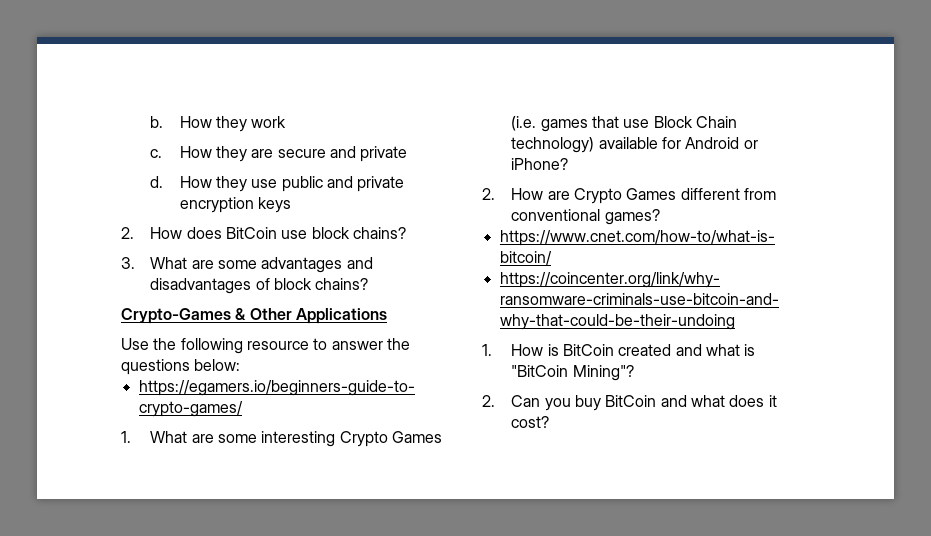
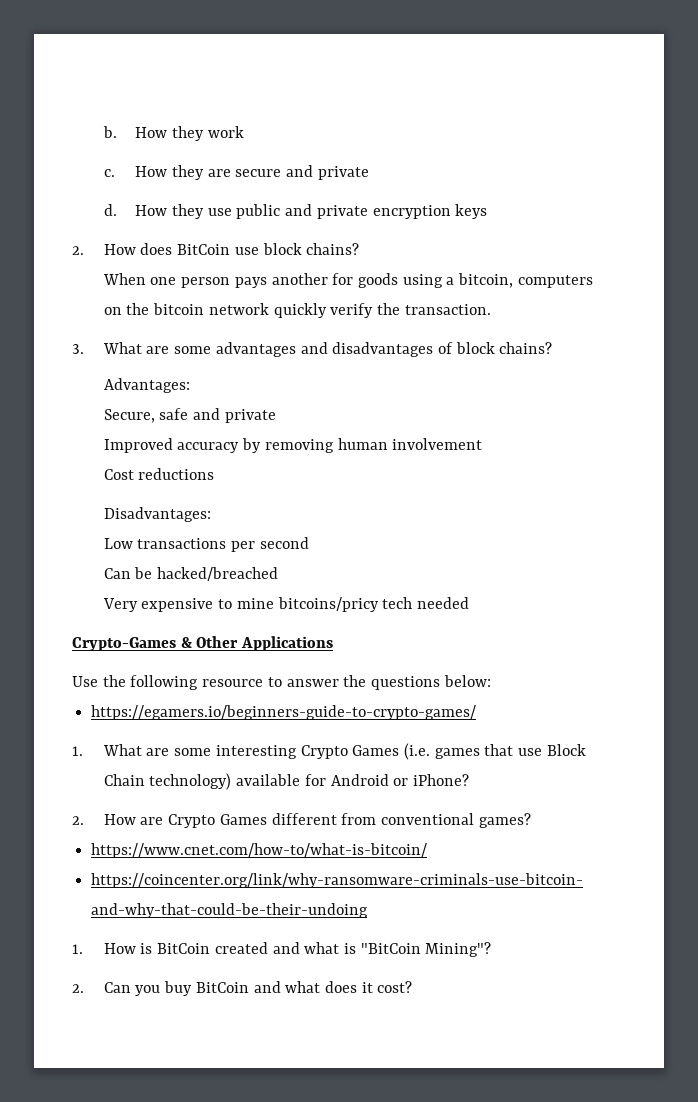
(406, 233) none -> [102,273,593,288] [103,303,491,318] // When one person pays another for goods using a bitcoin, computers on the bitcoin network quickly verify the transaction.
(369, 284) none -> [103,378,190,393] [103,408,276,423] [103,438,483,453] [103,468,215,480] [103,507,211,522] [103,537,309,552] [103,567,279,581] [102,597,469,612] // Advantages: // Secure, safe and private // Improved accuracy by removing human involvement // Cost reductions // Disadvantages: // Low transactions per second // Can be hacked/breached // Very expensive to mine bitcoins/pricy tech needed

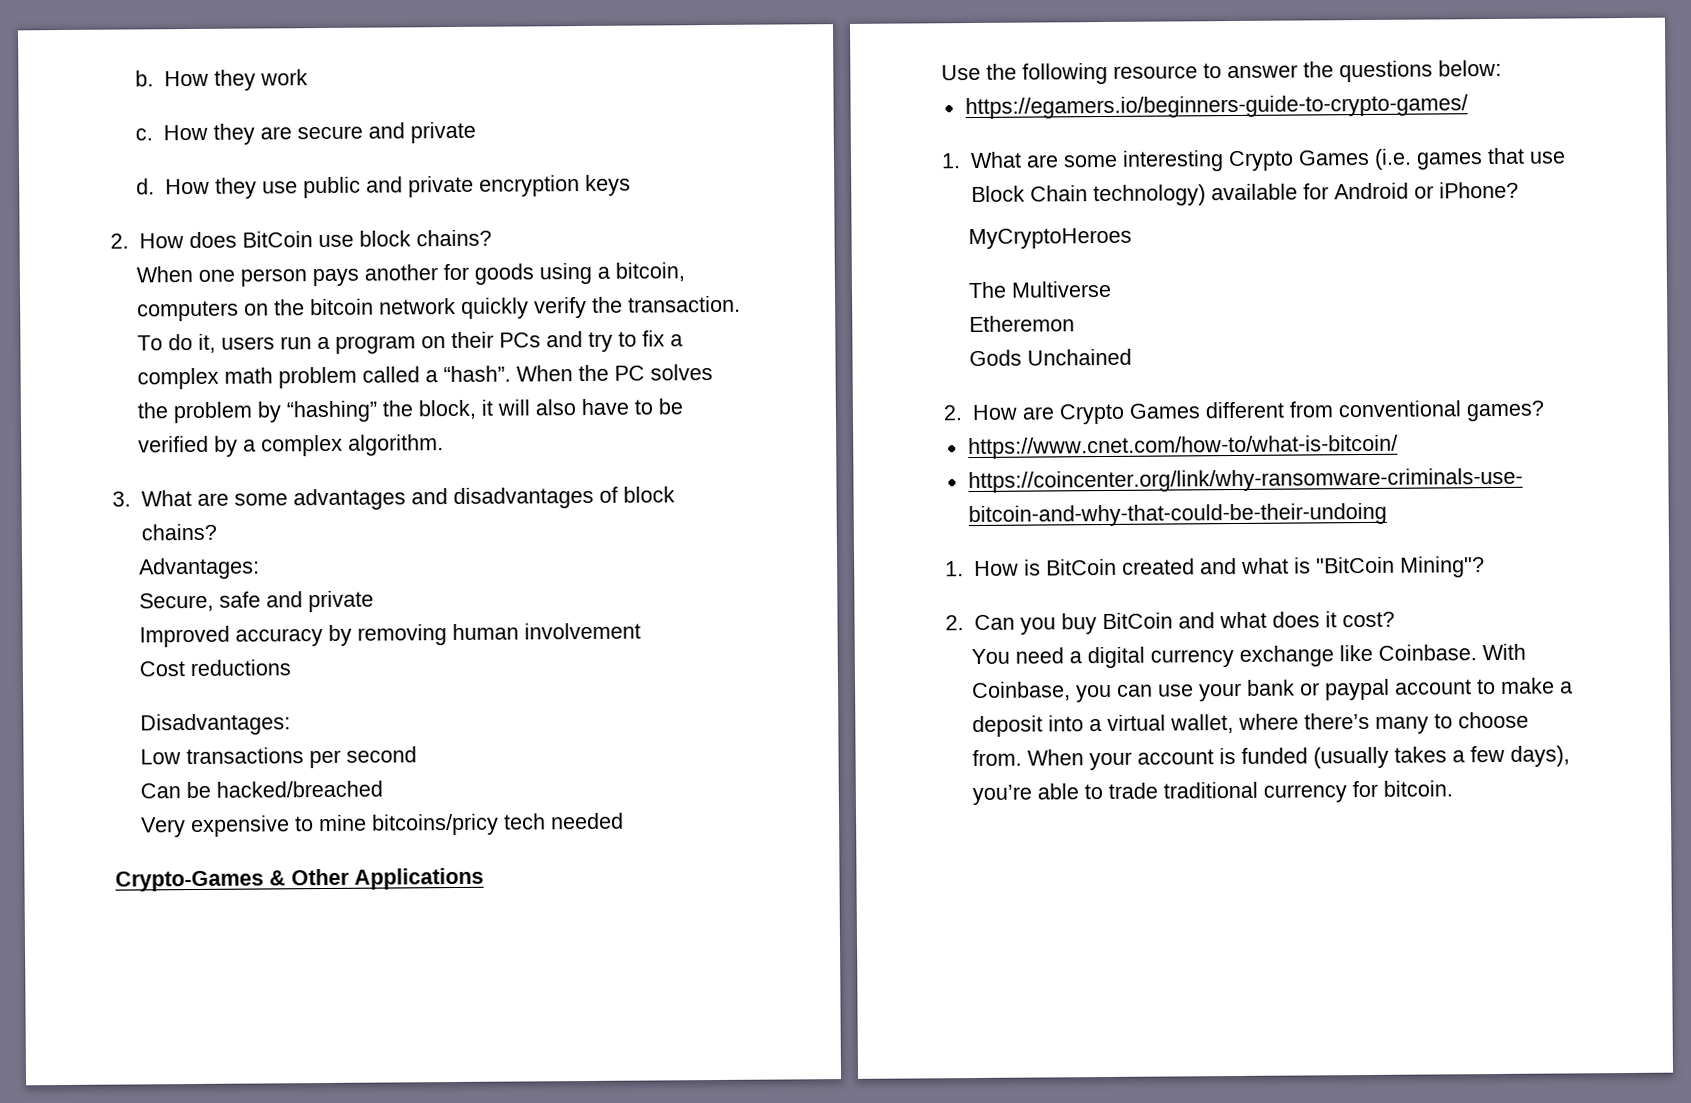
(491, 309) none -> [137,330,684,354] [137,364,714,390] [137,398,684,424] [138,434,445,457] To do it, users run a program on their PCs and try to fix a complex math problem called a “hash”. When the PC solves the problem by “hashing” the block, it will also have to be verified by a complex algorithm.
(469, 780) none -> [968,227,1133,250] [968,280,1113,299] [969,315,1076,333] [969,348,1133,367] // MyCryptoHeroes // The Multiverse // Etheremon // Gods Unchained
(413, 987) none -> [971,643,1527,669] [972,677,1574,703] [972,711,1530,738] [972,745,1571,771] [972,780,1454,806] // You need a digital currency exchange like Coinbase. With Coinbase, you can use your bank or paypal account to make a deposit into a virtual wallet, where there’s many to choose from. When your account is funded (usually takes a few days), you’re able to trade traditional currency for bitcoin.

